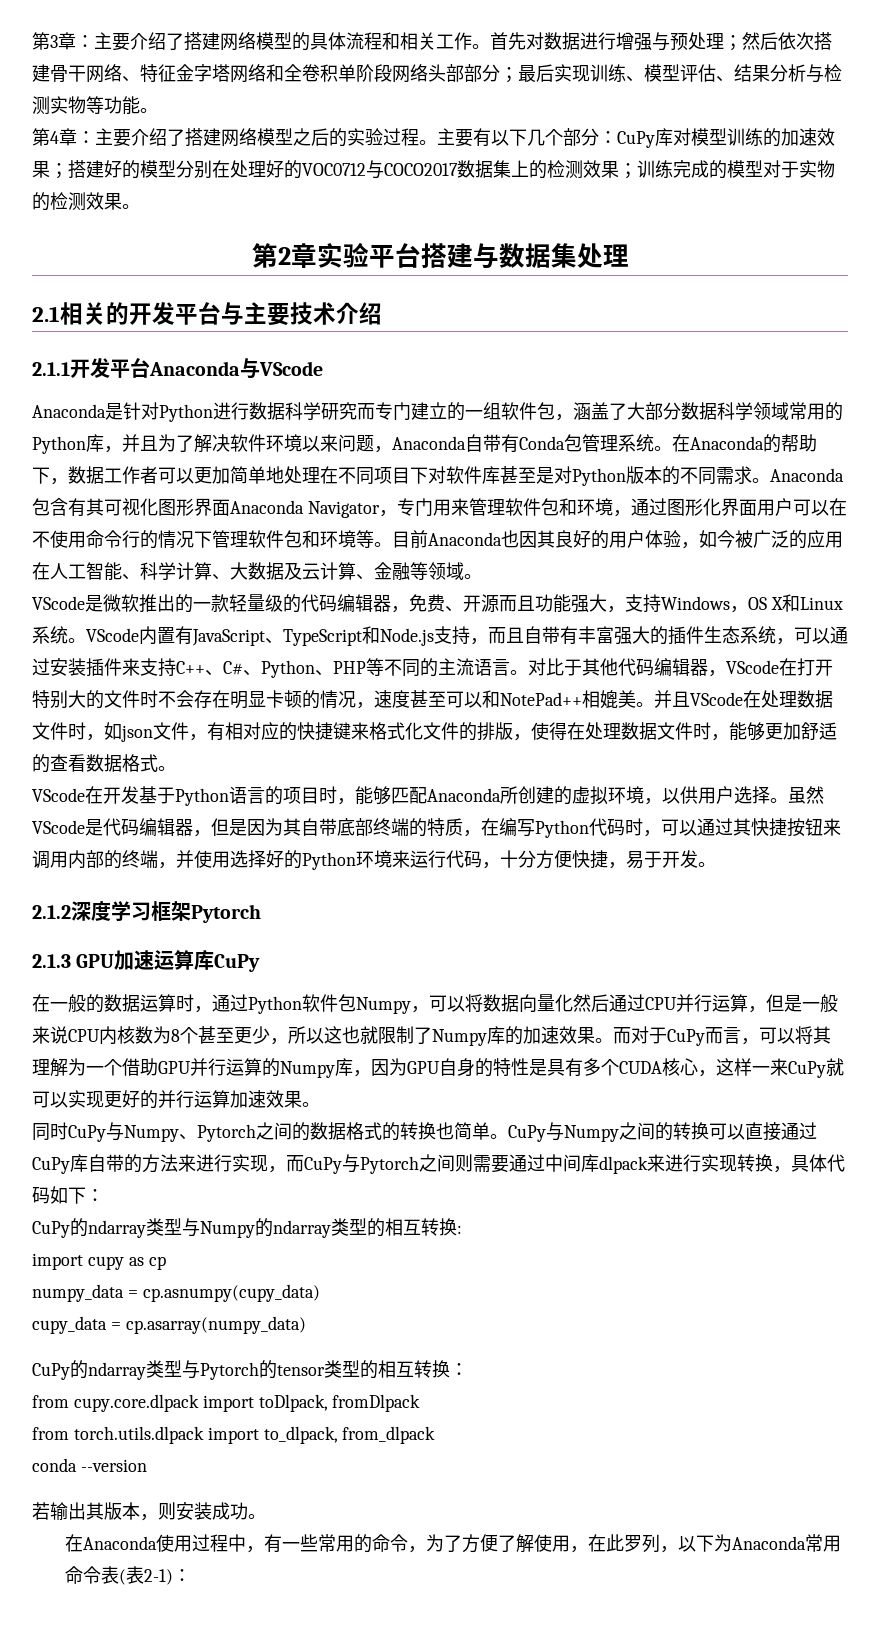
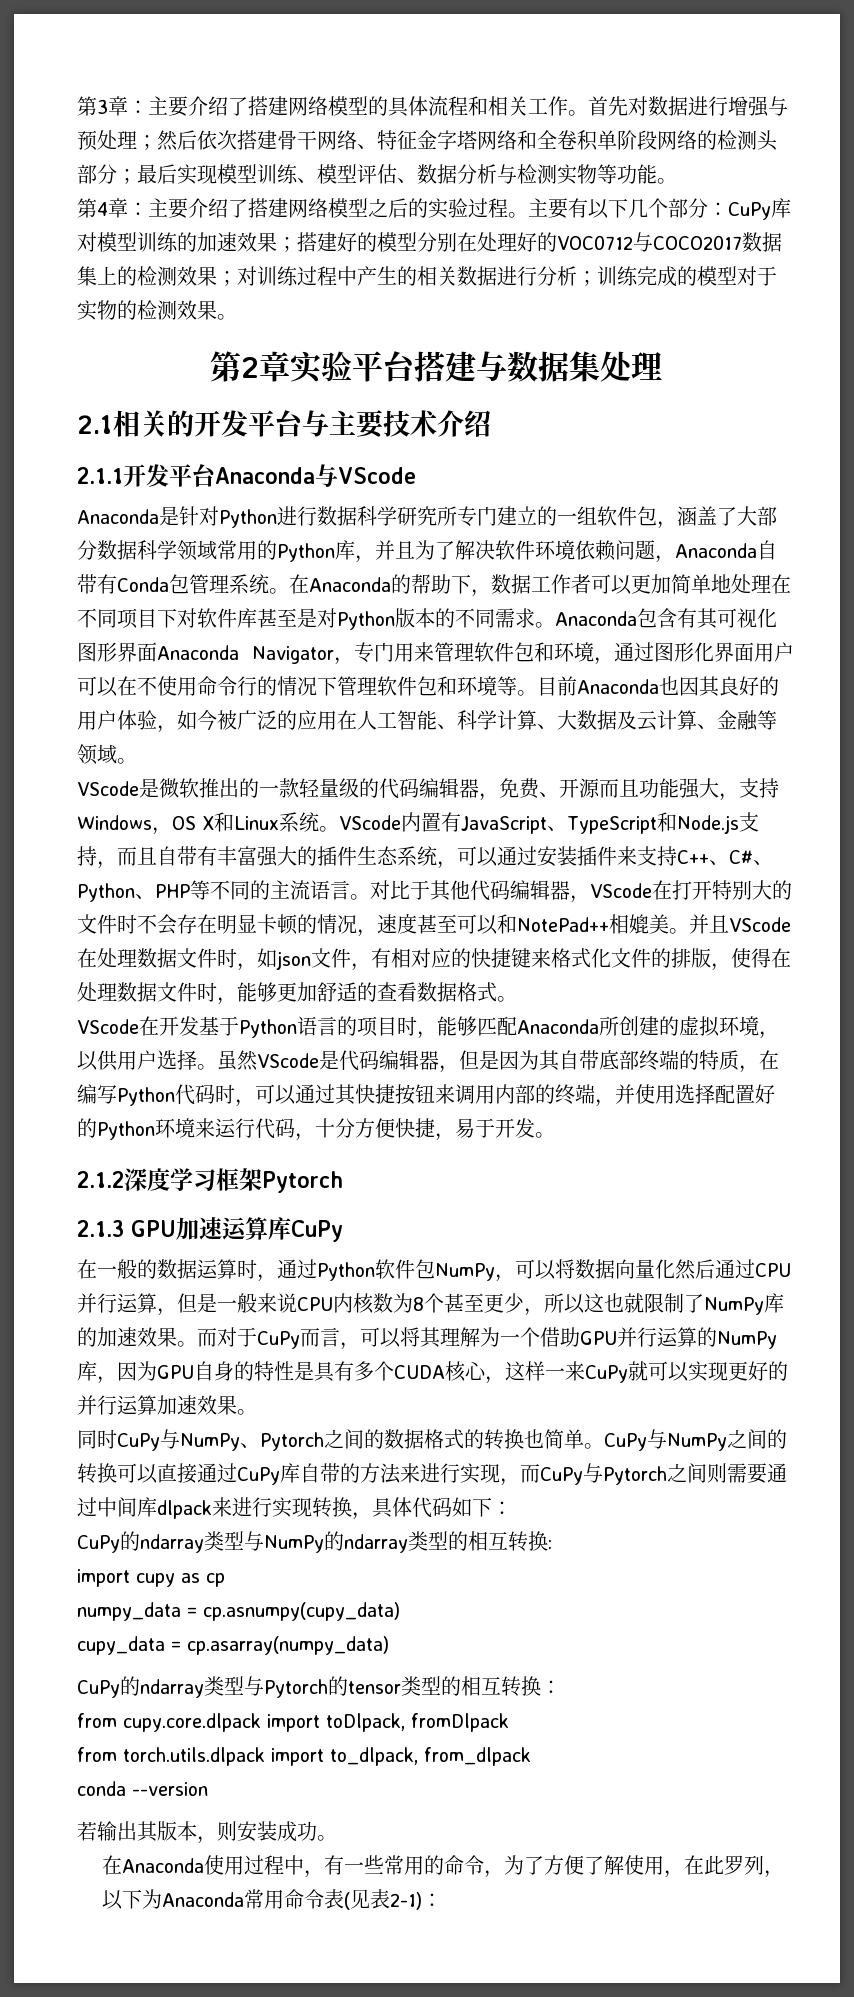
[428,64,464,82] 头部 -> [697,130,778,151] 的检测头
(590, 73) none -> [217,164,257,184] 模型
[734,64,770,82] 结果 -> [417,164,457,184] 数据
(637, 171) none -> [237,266,597,286] 对训练过程中产生的相关数据进行分析；
[357,403,375,420] 而 -> [437,506,457,526] 所
[302,434,338,452] 以来 -> [575,540,616,561] 依赖
(266, 859) none -> [715,1084,755,1104] 配置
[356,997,411,1014] Numpy -> [435,1263,495,1281] NumPy
[432,1029,487,1046] Numpy -> [704,1297,764,1315] NumPy
[280,1061,335,1078] Numpy -> [717,1331,777,1349] NumPy
[124,1125,179,1142] Numpy -> [180,1433,240,1451] NumPy
[564,1125,619,1142] Numpy -> [667,1433,727,1451] NumPy
[200,1221,255,1238] Numpy -> [264,1535,324,1553] NumPy
(126, 1577) none -> [349,1889,370,1909] 见

